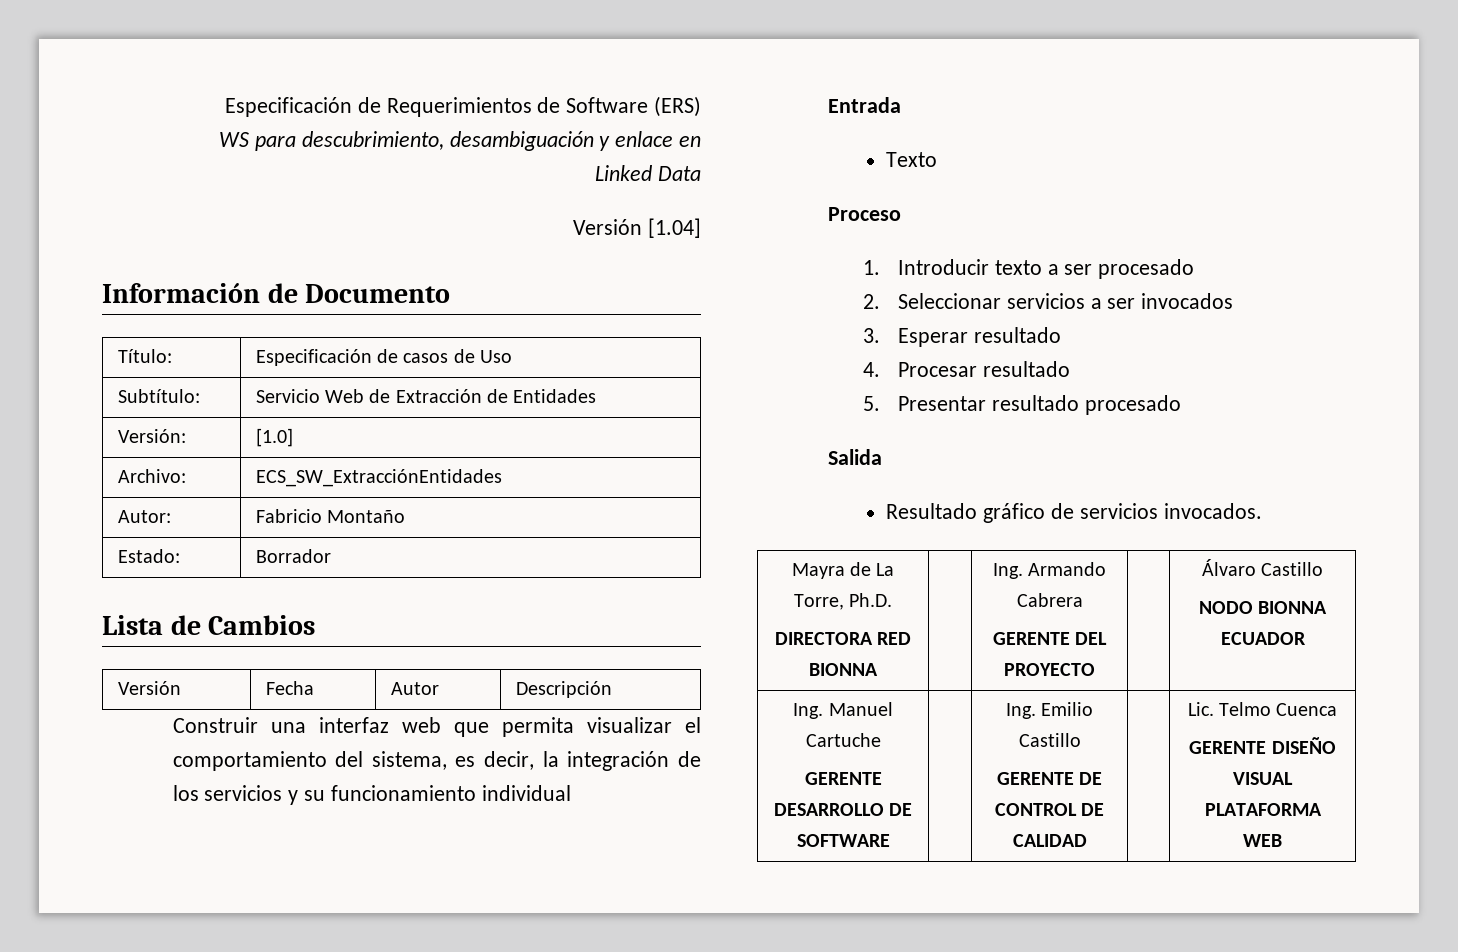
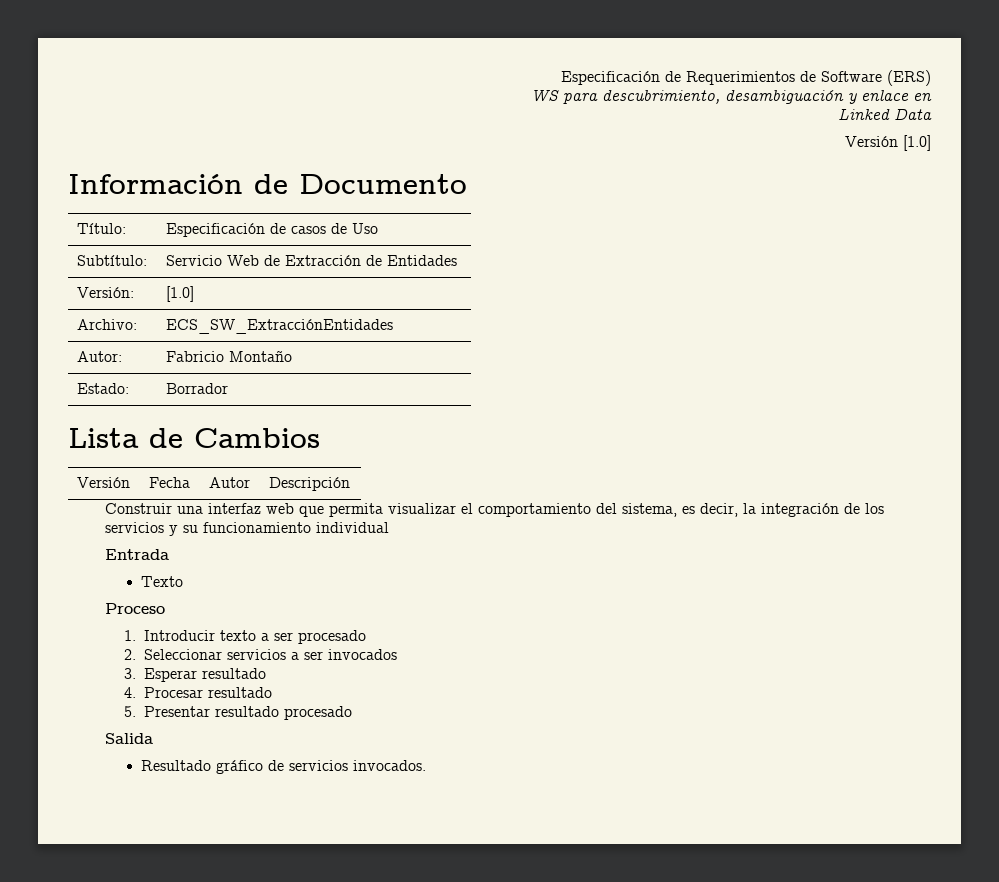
[647,218,701,238] [1.04] -> [903,135,931,151] [1.0]
[791,562,895,579] [793,593,893,610] [774,632,912,645] [809,663,878,676] [992,562,1107,579] [1016,593,1083,607] [992,632,1108,645] [1004,663,1095,676] [1201,559,1324,576] [1198,601,1328,614] [1220,632,1306,645] [793,702,893,719] [805,733,881,747] [804,772,882,785] [773,803,913,816] [796,834,890,847] [1005,702,1094,719] [1018,733,1081,747] [996,772,1103,785] [994,803,1105,816] [1012,834,1087,847] [1187,702,1338,716] [1189,737,1336,754] [1233,772,1293,785] [1204,803,1322,816] [1243,834,1282,847] // Mayra de La Torre, Ph.D. // DIRECTORA RED BIONNA | | Ing. Armando Cabrera // GERENTE DEL PROYECTO | | Álvaro Castillo // NODO BIONNA ECUADOR // Ing. Manuel Cartuche // GERENTE DESARROLLO DE SOFTWARE | | Ing. Emilio Castillo // GERENTE DE CONTROL DE CALIDAD | | Lic. Telmo Cuenca // GERENTE DISEÑO VISUAL PLATAFORMA WEB -> (427, 765) none

